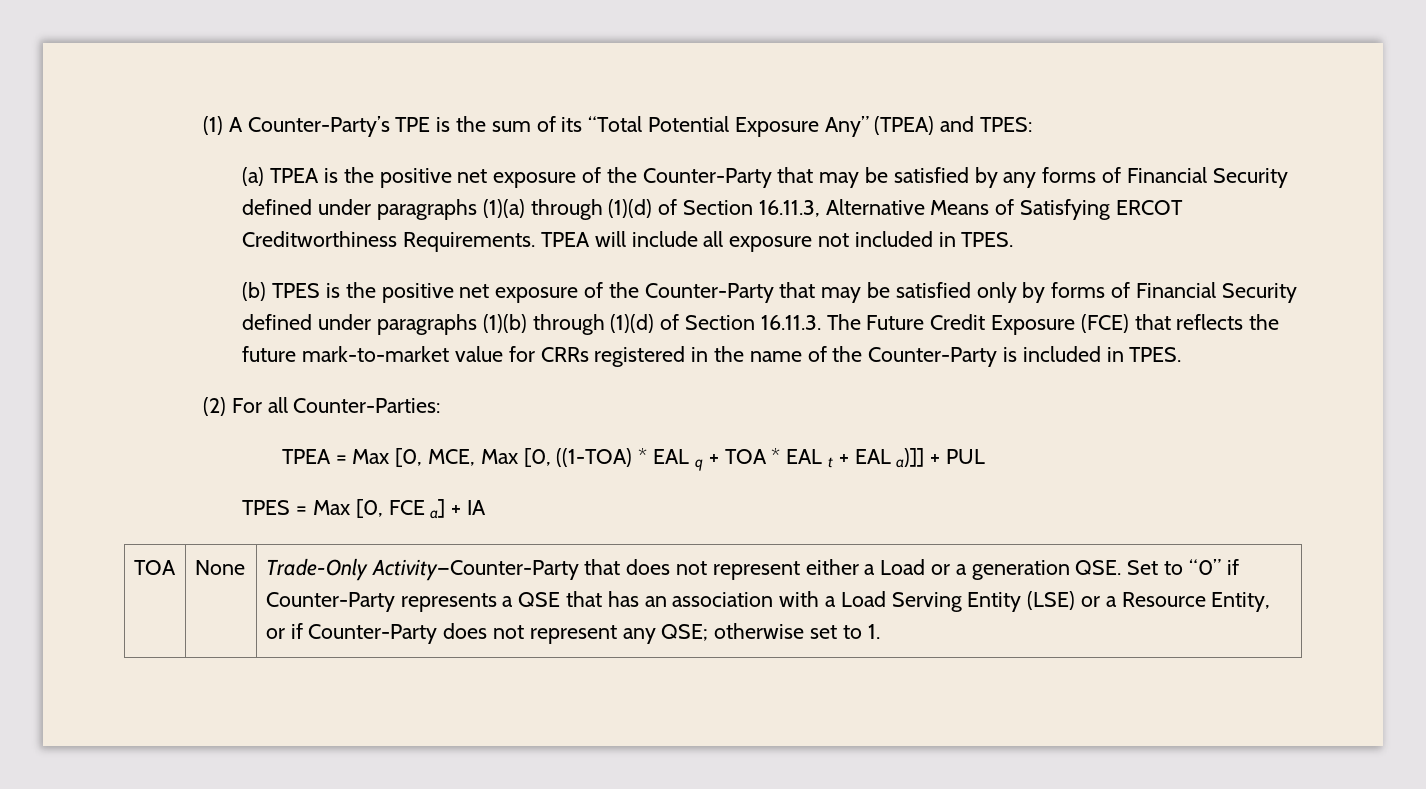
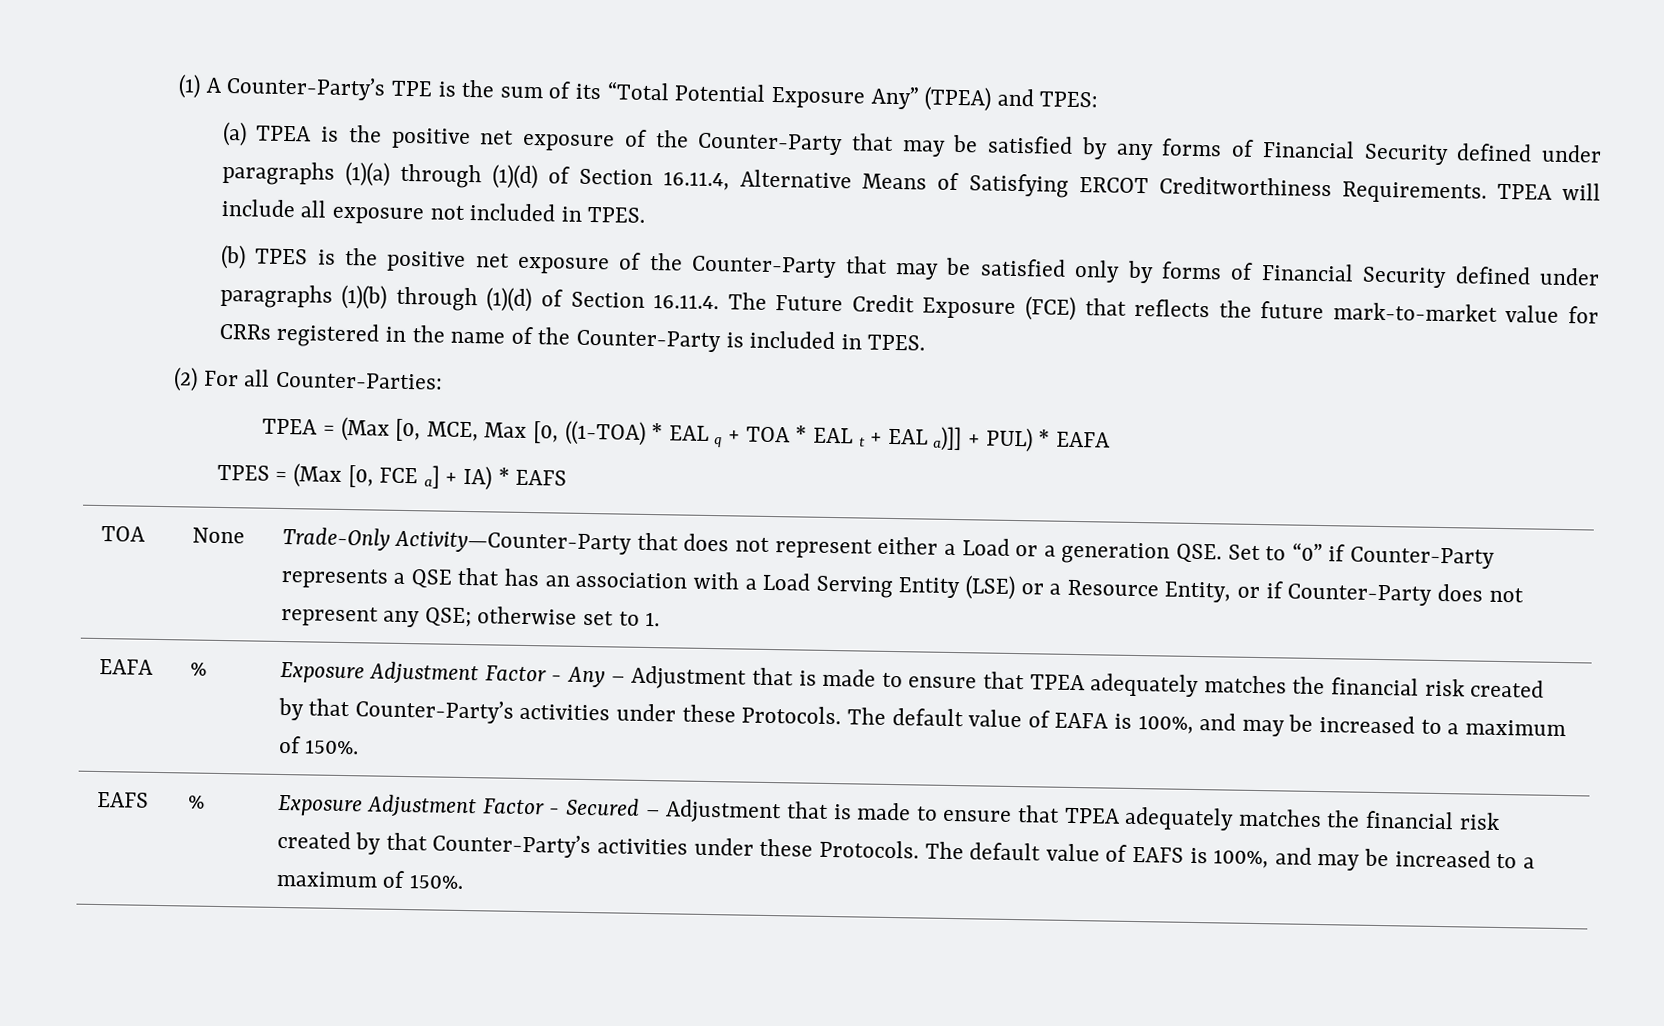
[758,200,820,217] 16.11.3, -> [663,171,731,191] 16.11.4,
[760,315,821,330] 16.11.3. -> [653,294,720,310] 16.11.4.
[352,449,390,464] Max -> [340,416,390,442] (Max
[945,449,985,464] PUL -> [985,427,1111,453] PUL) * EAFA
[313,500,351,515] Max -> [292,463,342,488] (Max
[467,500,487,515] IA -> [463,465,568,491] IA) * EAFS
(880, 631) none -> [98,658,154,675] [189,662,207,676] [279,661,1545,698] [277,697,1566,737] [277,735,360,755] [96,791,149,808] [187,795,205,809] [276,794,1500,831] [276,830,1535,871] [275,870,464,889] // EAFA | % | Exposure Adjustment Factor - Any – Adjustment that is made to ensure that TPEA adequately matches the financial risk created by that Counter-Party’s activities under these Protocols. The default value of EAFA is 100%, and may be increased to a maximum of 150%. // EAFS | % | Exposure Adjustment Factor - Secured – Adjustment that is made to ensure that TPEA adequately matches the financial risk created by that Counter-Party’s activities under these Protocols. The default value of EAFS is 100%, and may be increased to a maximum of 150%.

